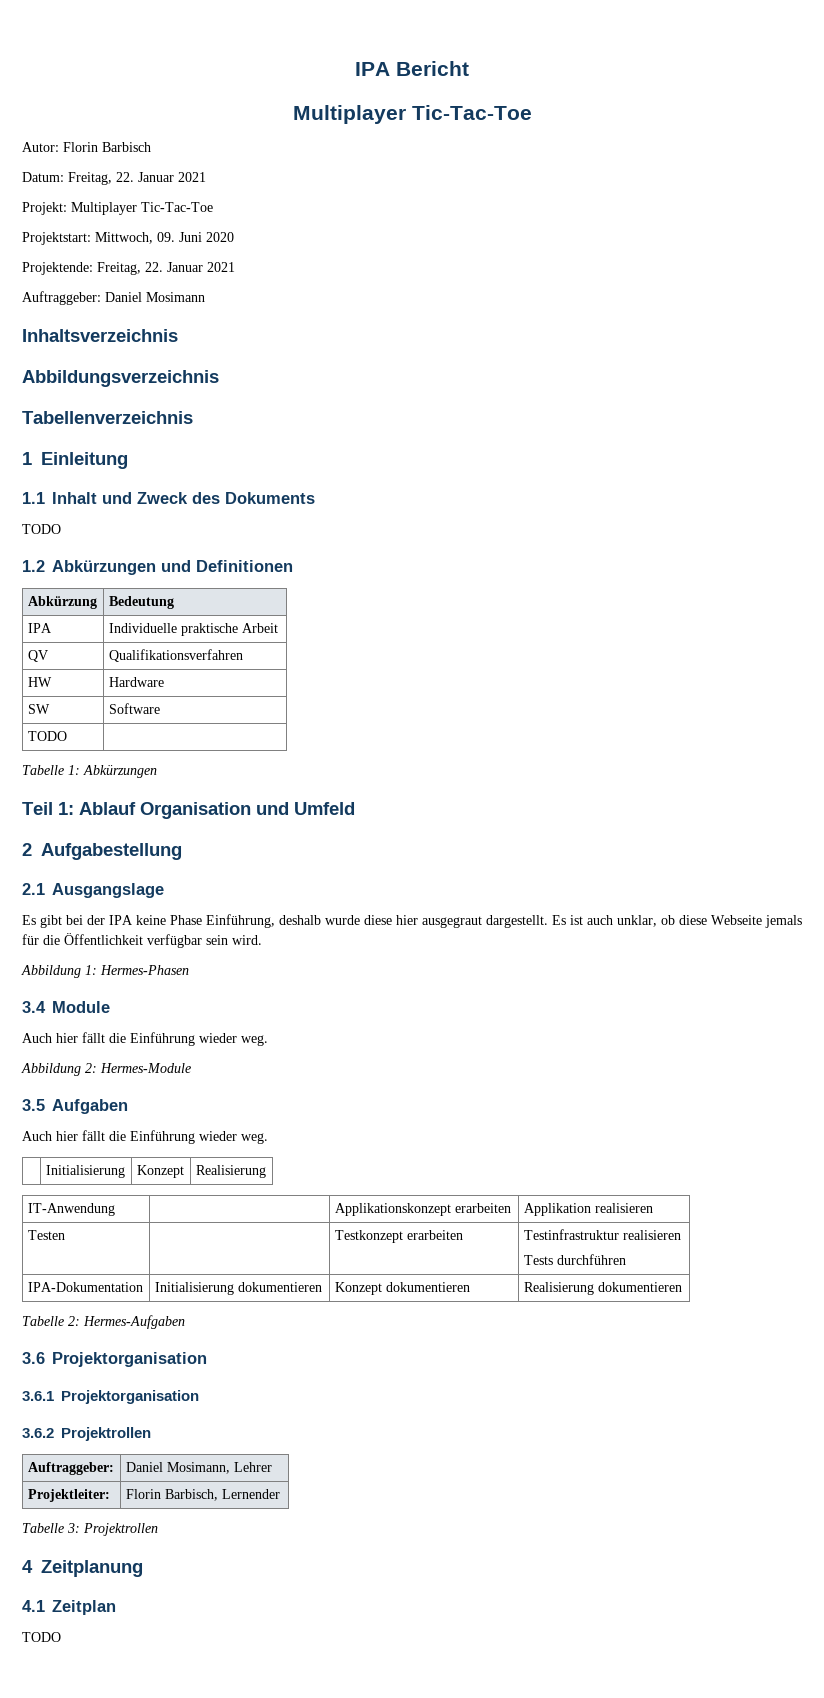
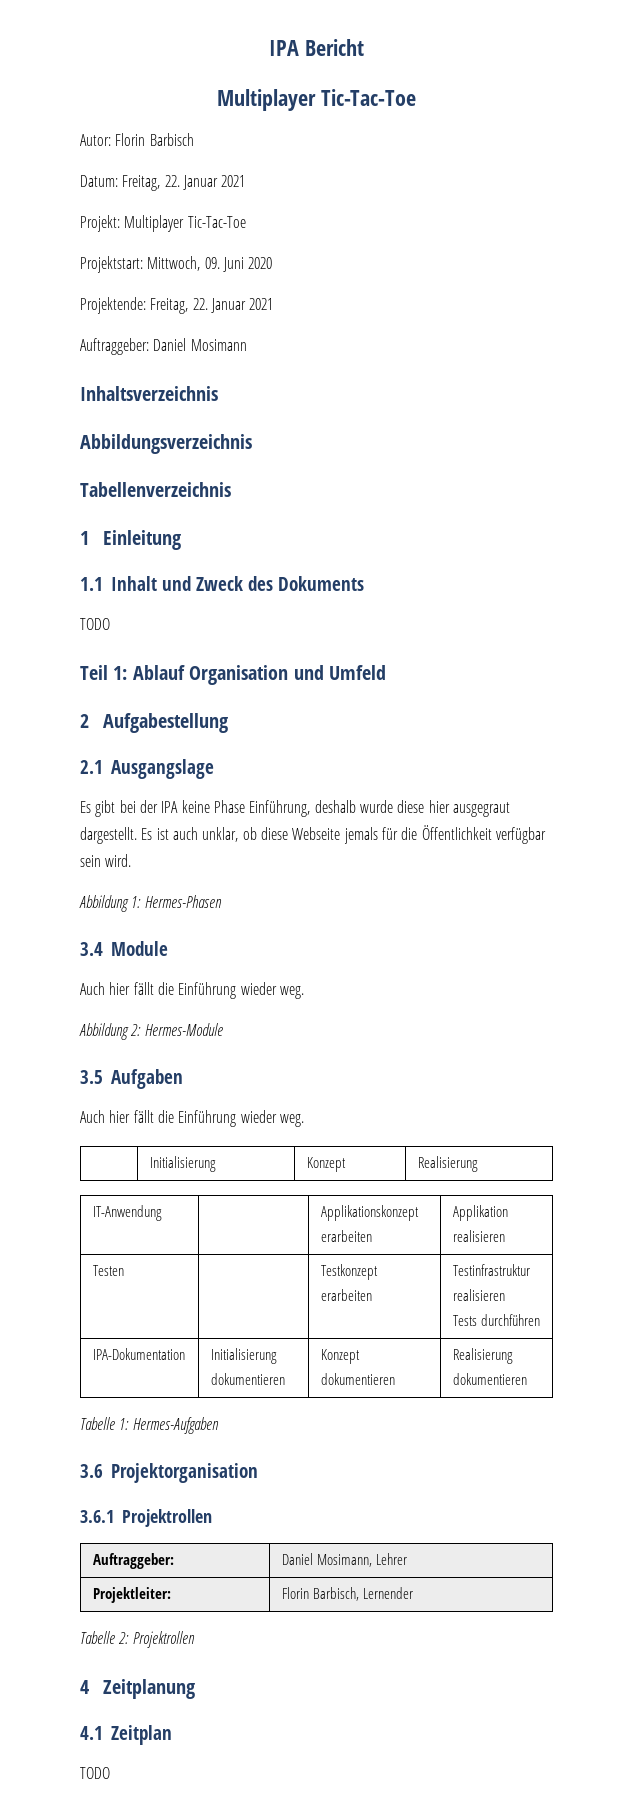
[22,560,293,575] [27,596,97,609] [108,596,174,609] [27,623,52,633] [108,623,278,636] [27,650,48,662] [108,649,243,662] [27,677,52,687] [108,677,164,687] [27,704,50,714] [108,703,160,714] [27,731,67,741] [22,765,157,778] // 1.2 Abkürzungen und Definitionen // Abkürzung | Bedeutung // IPA | Individuelle praktische Arbeit // QV | Qualifikationsverfahren // HW | Hardware // SW | Software // TODO | // Tabelle 1: Abkürzungen -> (110, 624) none
[68,1316,80,1326] 2: -> [119,1418,130,1430] 1:
[22,1390,199,1404] [22,1428,54,1438] // 3.6.1 Projektorganisation // 3.6.2 -> [80,1510,114,1523] // 3.6.1
[67,1523,80,1533] 3: -> [118,1632,130,1644] 2:

